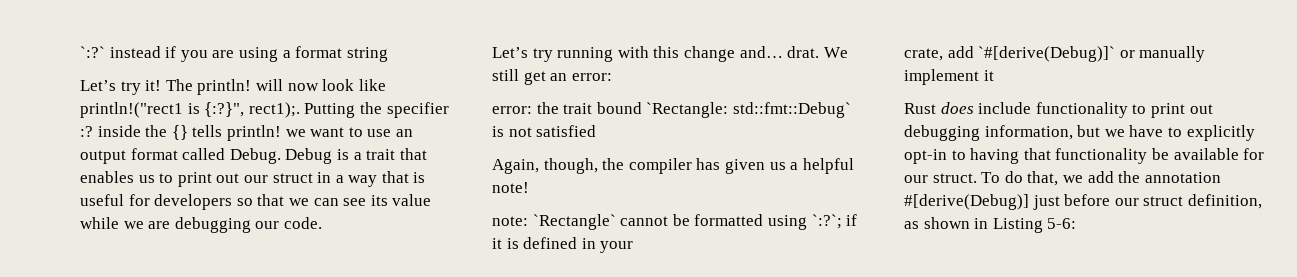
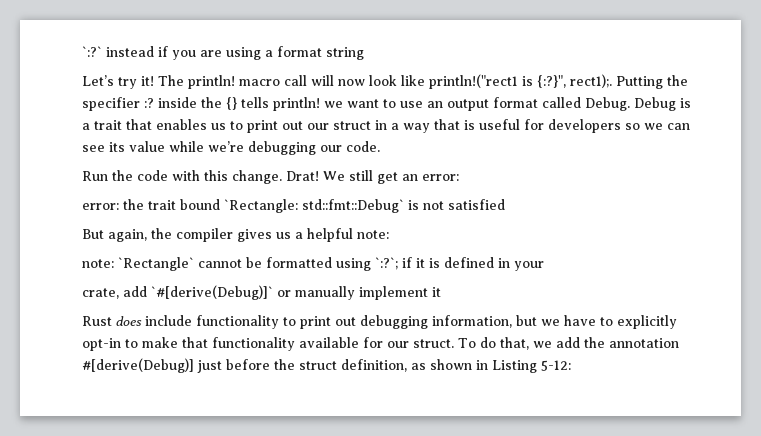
(252, 87) none -> [239,75,307,86] macro call
[257,194,285,206] that -> (640, 126) none
[123,221,171,229] we are -> [208,141,244,152] we’re
[492,46,820,62] Let’s try running with this change and… drat. -> [82,170,319,184] Run the code with this change. Drat!
[492,158,765,174] Again, though, the compiler has given -> [82,228,272,242] But again, the compiler gives
[492,182,529,193] note! -> [357,230,389,239] note:
[970,148,1020,164] having -> [142,337,178,348] make
[1151,148,1169,160] be -> (295, 344) none
[1114,198,1139,206] our -> [274,359,295,370] the
[1047,218,1077,229] 5-6: -> [541,360,571,371] 5-12:

